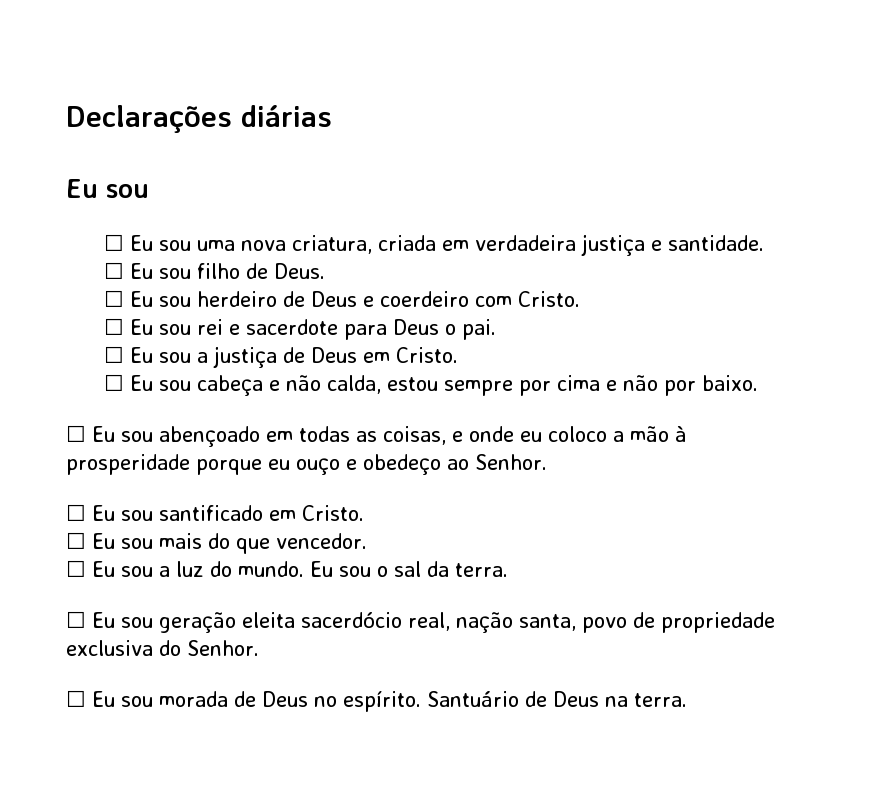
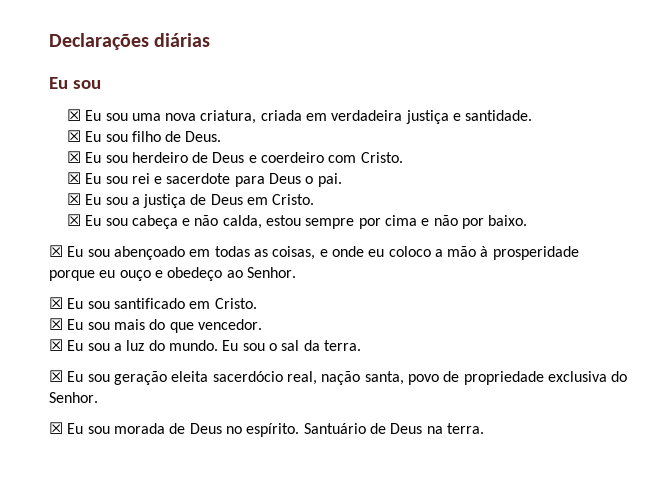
[103,234,124,251] ☐ -> [66,109,81,121] ☒
[103,262,124,279] ☐ -> [66,130,81,142] ☒
[103,290,124,307] ☐ -> [66,151,81,163] ☒
[103,318,124,335] ☐ -> [66,172,81,184] ☒
[103,346,124,363] ☐ -> [66,193,81,205] ☒
[103,374,124,391] ☐ -> [66,214,81,226] ☒
[66,425,86,442] ☐ -> [49,245,63,257] ☒
[66,504,86,521] ☐ -> [49,297,63,309] ☒
[66,532,86,549] ☐ -> [49,318,63,330] ☒
[66,560,86,577] ☐ -> [49,339,63,351] ☒
[66,611,86,628] ☐ -> [49,370,63,382] ☒
[66,690,86,707] ☐ -> [49,422,63,434] ☒

